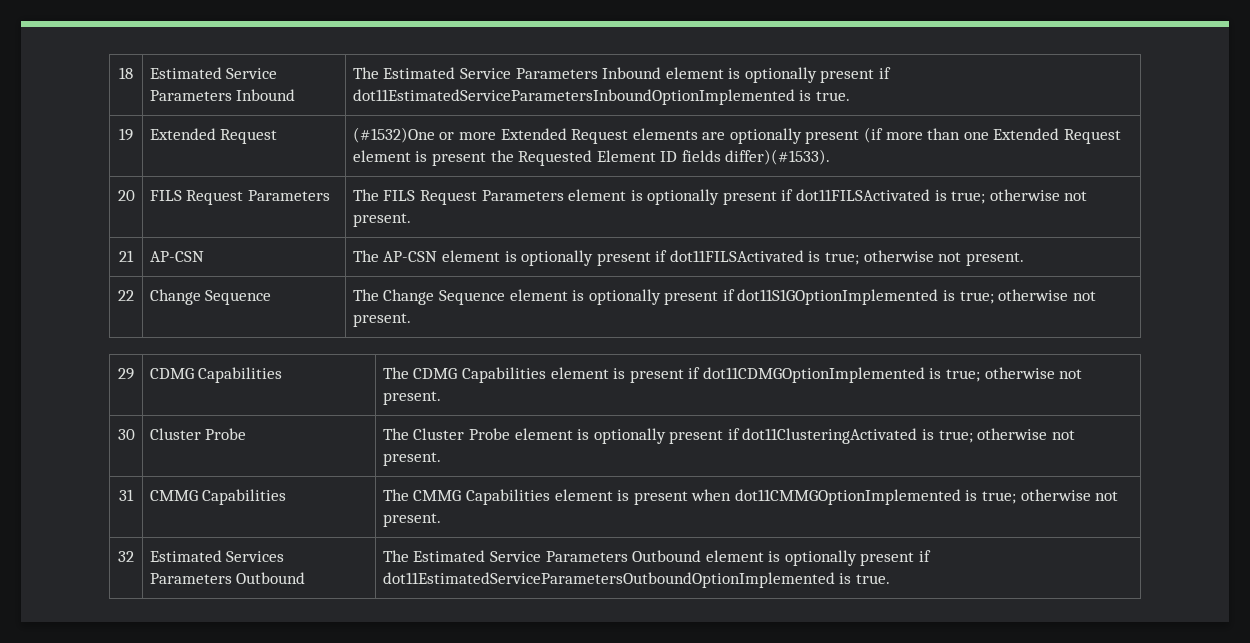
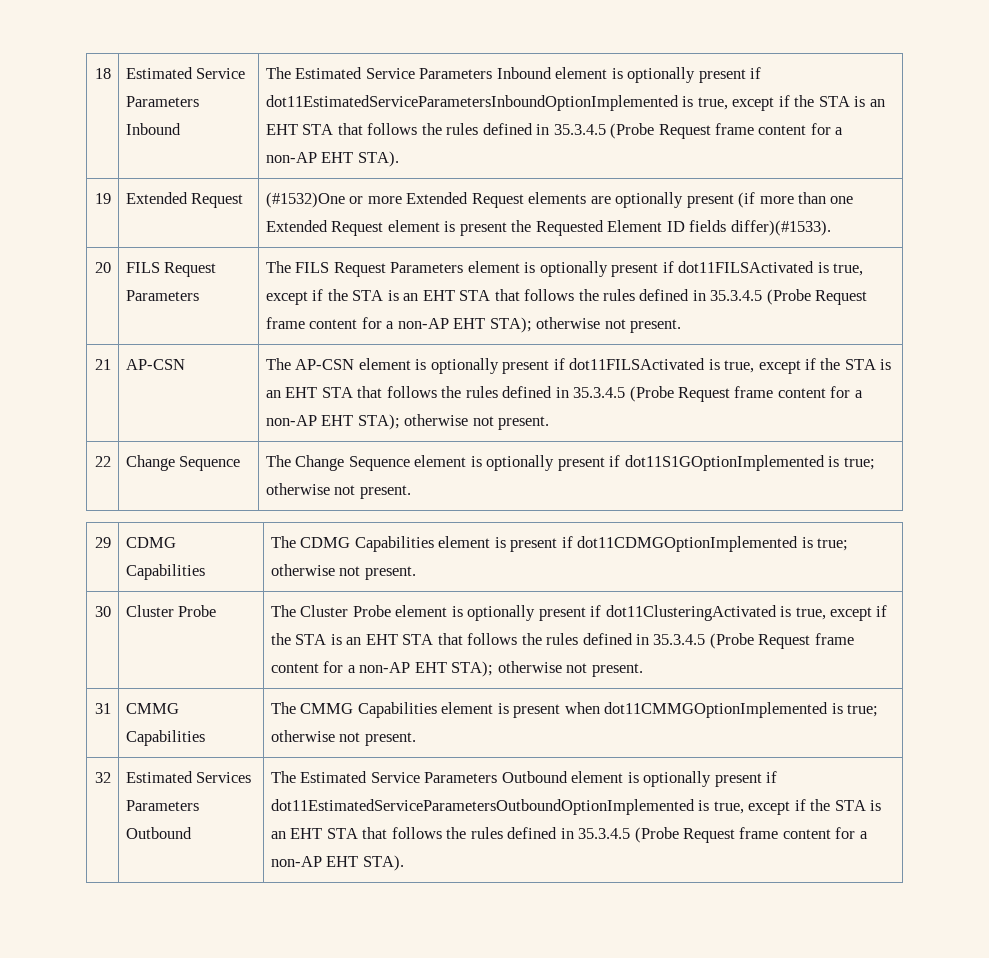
[815,91,850,101] true. -> [697,95,885,111] [265,123,844,139] [265,151,399,167] true, except if the STA is an EHT STA that follows the rules defined in 35.3.4.5 (Probe Request frame content for a non-AP EHT STA).
[951,191,986,204] true; -> [832,263,863,276] [265,289,868,305] [265,317,532,333] true, except if the STA is an EHT STA that follows the rules defined in 35.3.4.5 (Probe Request frame content for a non-AP EHT STA);
[825,252,860,265] true; -> [724,358,892,374] [265,386,863,402] [265,414,400,430] true, except if the STA is an EHT STA that follows the rules defined in 35.3.4.5 (Probe Request frame content for a non-AP EHT STA);
[938,430,973,443] true; -> [795,605,888,621] [270,633,854,649] [270,661,494,677] true, except if the STA is an EHT STA that follows the rules defined in 35.3.4.5 (Probe Request frame content for a non-AP EHT STA);
[855,574,890,584] true. -> [713,799,882,815] [270,827,868,843] [270,855,404,871] true, except if the STA is an EHT STA that follows the rules defined in 35.3.4.5 (Probe Request frame content for a non-AP EHT STA).

